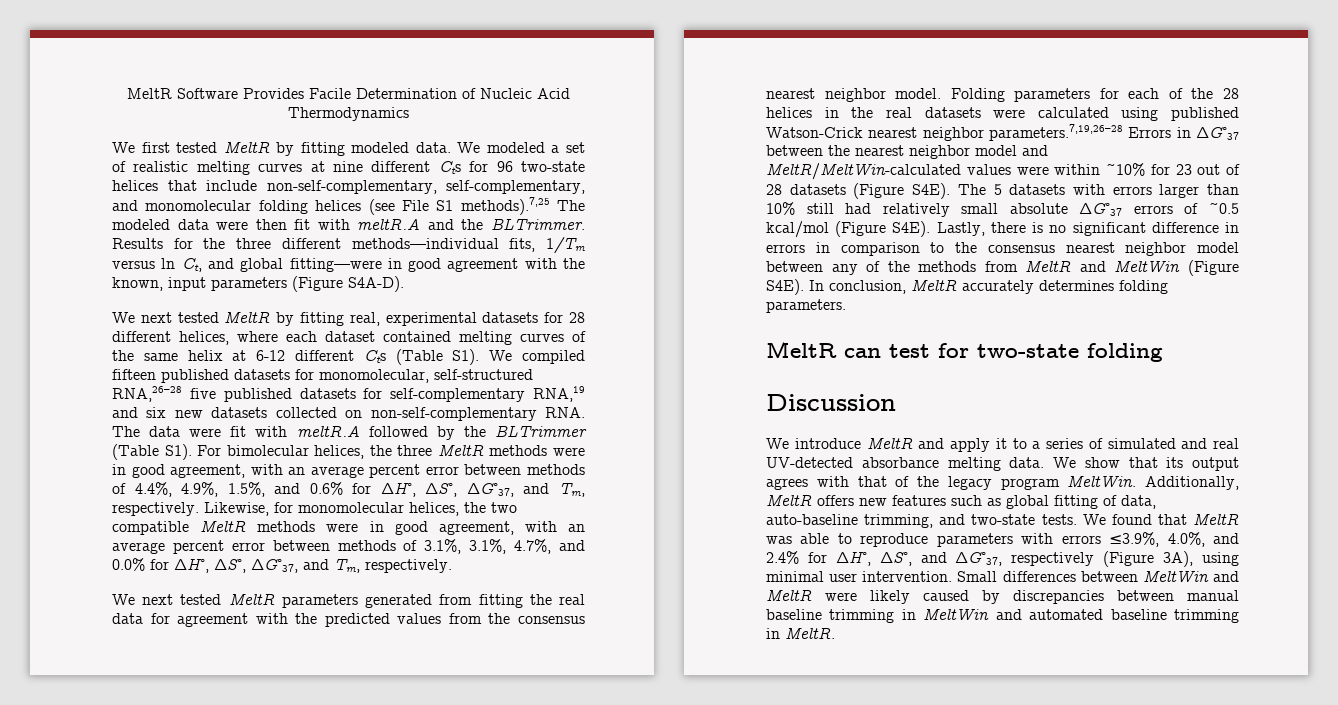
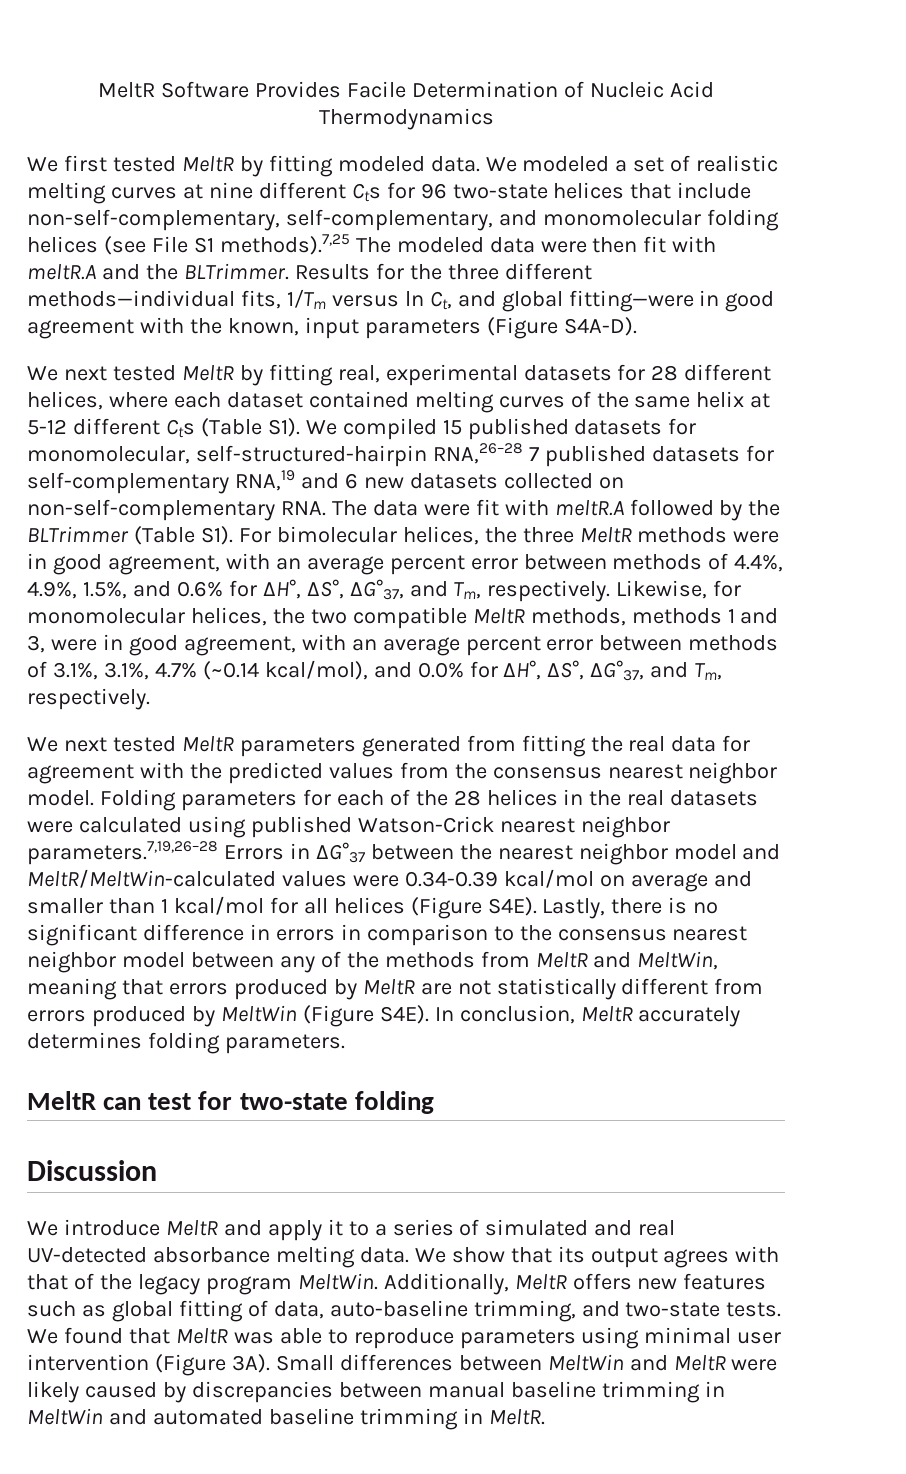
[256,350,286,361] 6-12 -> [27,419,67,435] 5-12
[112,369,156,380] fifteen -> [442,420,462,435] 15
[434,369,533,380] [112,386,216,402] self-structured RNA,26–28 five -> [195,443,539,467] self-structured-hairpin RNA,26–28 7
[146,407,167,418] six -> [344,473,358,489] 6
[257,521,316,532] methods -> [530,608,779,626] [27,635,45,653] methods, methods 1 and 3,
[514,539,552,554] 4.7%, -> [154,660,368,680] 4.7% (~0.14 kcal/mol),
[1054,163,1240,176] [766,183,1239,199] [766,202,1239,217] [766,221,829,238] within ~10% for 23 out of 28 datasets (Figure S4E). The 5 datasets with errors larger than 10% still had relatively small absolute ΔG°37 errors of ~0.5 kcal/mol -> [404,869,752,892] [27,896,405,915] 0.34-0.39 kcal/mol on average and smaller than 1 kcal/mol for all helices
(1106, 266) none -> [637,951,719,970] [27,978,764,1000] [27,1006,215,1027] MeltWin, meaning that errors produced by MeltR are not statistically different from errors produced by
[1021,532,1239,547] [766,551,1239,567] [766,571,953,582] with errors ≤3.9%, 4.0%, and 2.4% for ΔH°, ΔS°, and ΔG°37, respectively (Figure 3A), using minimal user intervention. -> [581,1327,782,1349] [27,1354,270,1376] using minimal user intervention (Figure 3A).

